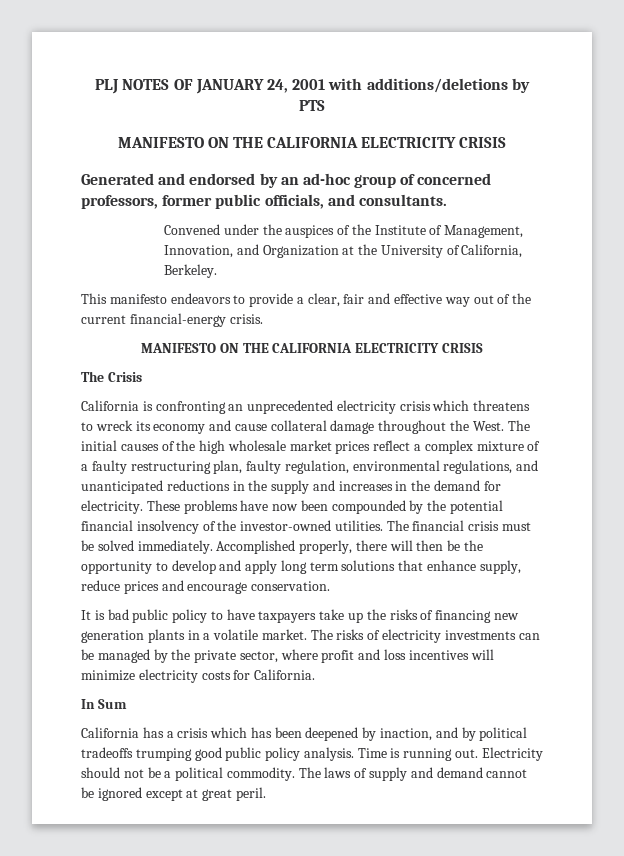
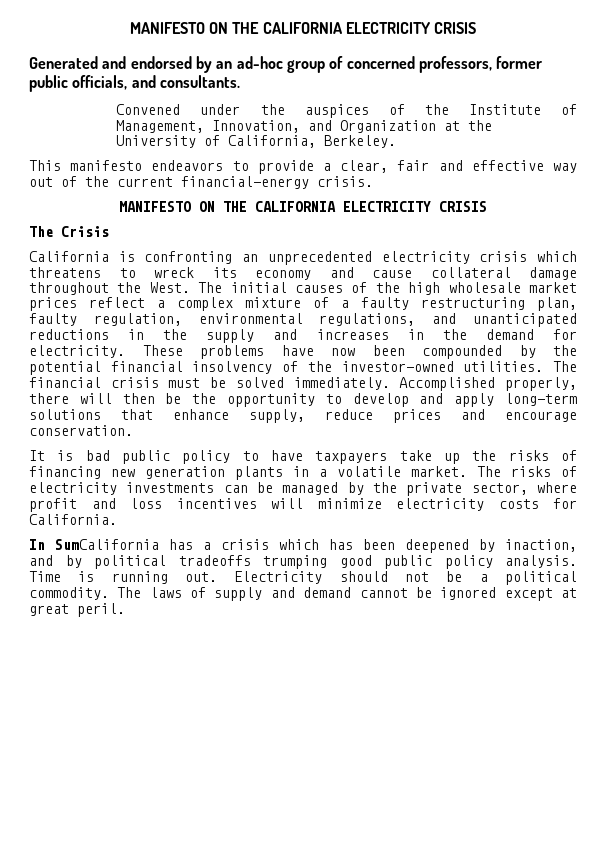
[95,78,530,94] [299,100,325,111] PLJ NOTES OF JANUARY 24, 2001 with additions/deletions by PTS // -> (129, 28) none
[280,560,339,574] long term -> [505,393,577,406] long-term
[97,699,127,709] [81,727,139,738] Sum // California -> [55,539,159,550] SumCalifornia

